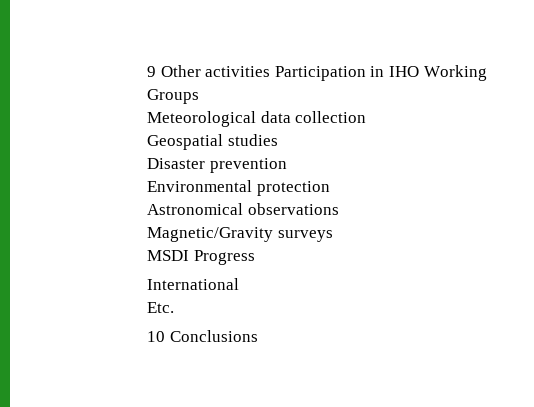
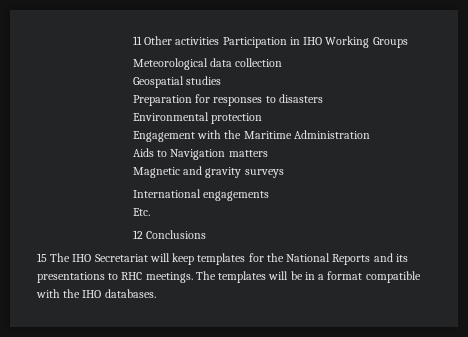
[146,66,156,77] 9 -> [132,36,142,45] 11
[146,158,287,173] [146,180,330,196] [146,203,339,215] [146,227,273,242] Disaster prevention // Environmental protection // Astronomical observations // Magnetic/Gravity -> [132,94,323,106] [132,112,263,124] [132,130,370,142] [132,148,268,160] [132,166,242,178] Preparation for responses to disasters // Environmental protection // Engagement with the Maritime Administration // Aids to Navigation matters // Magnetic and gravity
[146,250,255,265] // MSDI Progress -> (284, 173) none
(239, 284) none -> [203,191,270,201] engagements
[146,331,165,342] 10 -> [132,230,143,239] 12
(258, 336) none -> [37,253,408,265] [37,271,421,283] [36,289,156,298] // 15 The IHO Secretariat will keep templates for the National Reports and its presentations to RHC meetings. The templates will be in a format compatible with the IHO databases.

